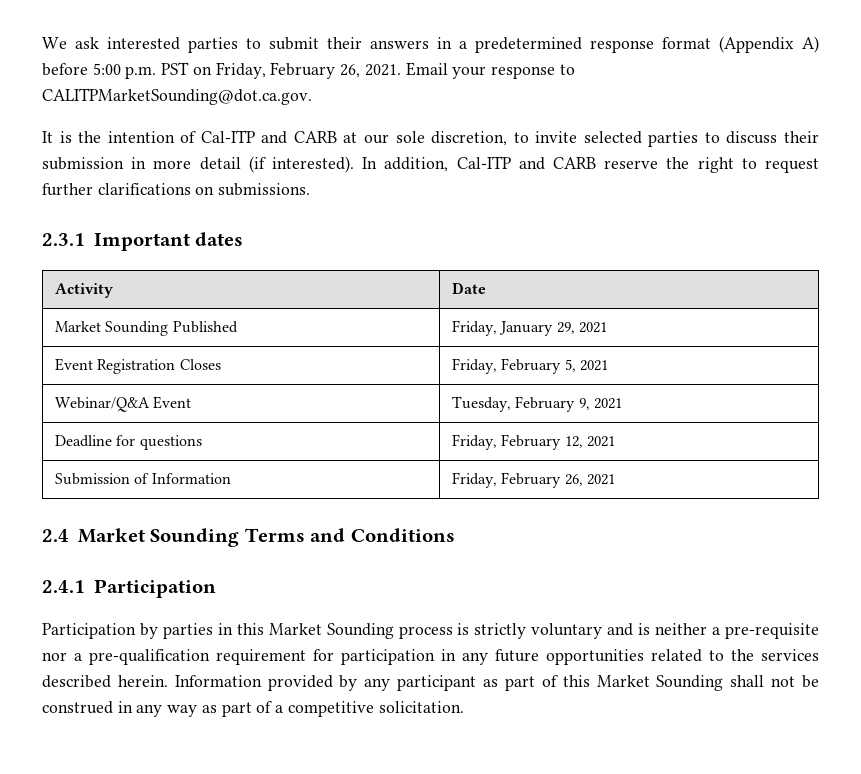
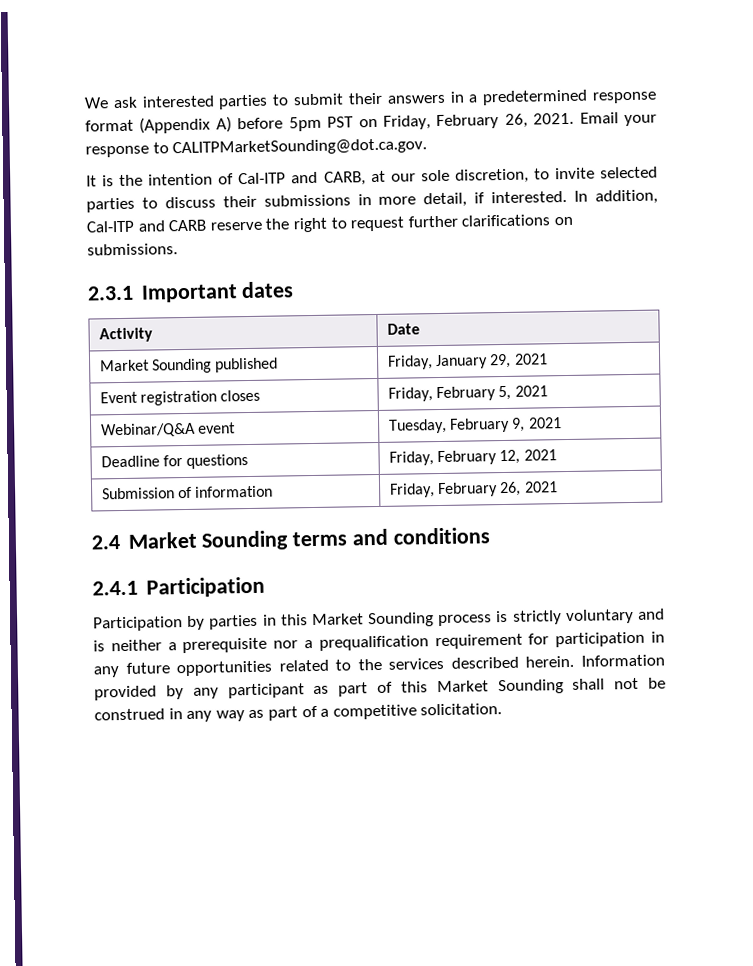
[92,63,157,79] 5:00 p.m. -> [288,116,322,132] 5pm
[293,131,337,143] CARB -> [323,171,366,186] CARB,
[42,157,124,170] submission -> [263,194,351,207] submissions
[199,156,354,173] detail (if interested). -> [423,190,568,208] detail, if interested.
[172,321,238,333] Published -> [215,357,279,373] published
[97,359,221,374] Registration Closes -> [140,389,261,406] registration closes
[153,396,192,409] Event -> [198,422,237,434] event
[151,473,231,484] Information -> [195,485,274,498] information
[244,528,455,542] Terms and Conditions -> [292,527,490,547] terms and conditions
[724,623,819,639] pre-requisite -> [182,637,268,654] prerequisite
[89,649,210,665] pre-qualification -> [318,635,429,651] prequalification

